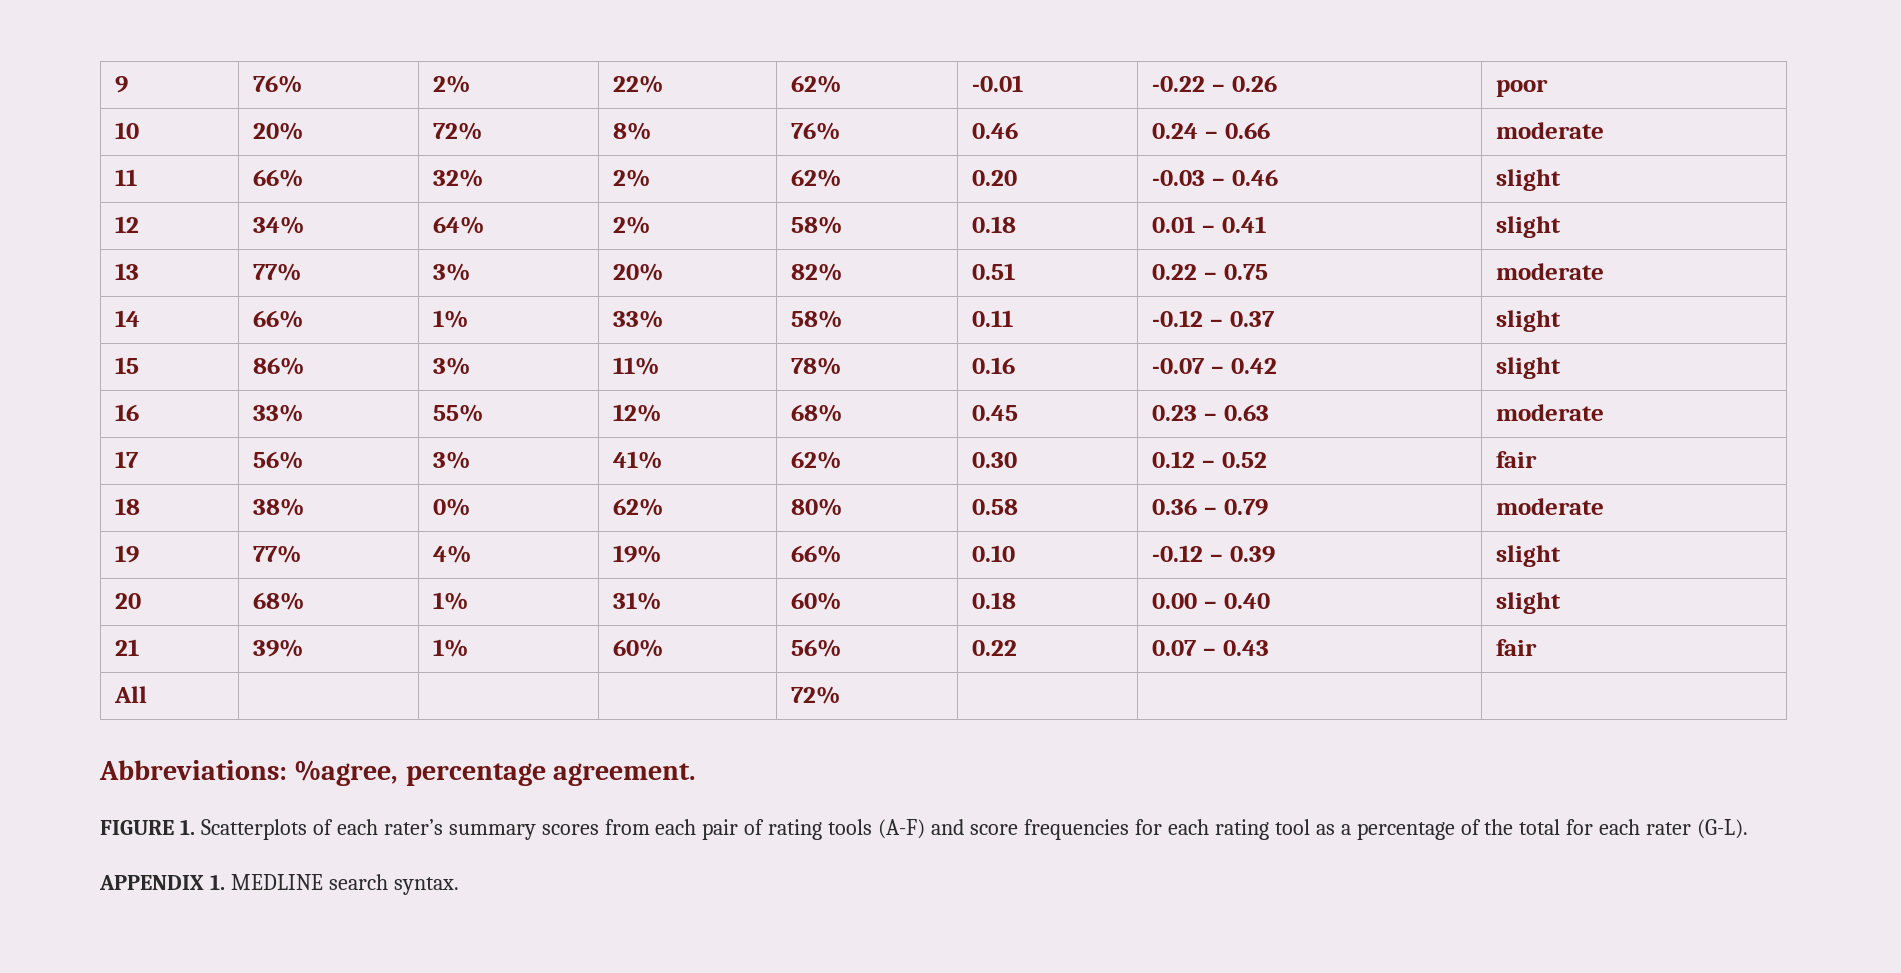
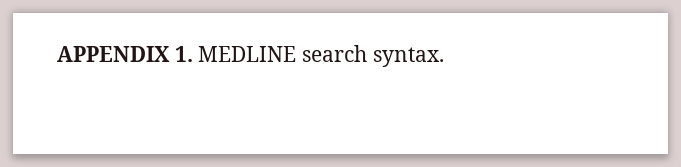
[115,76,129,93] [253,75,303,93] [433,75,471,93] [613,75,664,93] [791,75,842,93] [972,75,1024,92] [1152,75,1277,92] [1496,79,1549,97] [115,122,140,139] [253,122,304,140] [433,122,483,140] [613,122,652,140] [791,122,841,140] [972,122,1019,139] [1152,122,1270,139] [1496,122,1605,139] [115,169,138,186] [253,169,304,187] [433,169,484,187] [613,169,651,187] [791,169,842,187] [972,170,1018,186] [1152,169,1278,186] [1496,169,1562,191] [115,216,140,233] [253,216,305,234] [433,216,485,234] [613,216,651,234] [791,216,843,234] [972,216,1017,233] [1152,216,1266,233] [1496,216,1562,238] [115,263,140,280] [253,263,302,281] [433,263,471,281] [613,263,664,281] [791,263,843,281] [972,263,1016,280] [1152,264,1268,280] [1496,263,1605,280] [115,310,141,327] [253,310,304,328] [433,310,469,328] [613,310,664,328] [791,310,843,328] [972,310,1014,327] [1152,310,1275,327] [1496,310,1562,332] [115,357,140,374] [253,357,305,375] [433,357,471,375] [613,357,660,375] [791,357,842,375] [972,357,1016,374] [1152,358,1277,374] [1496,357,1562,379] [115,404,140,421] [253,404,304,422] [433,404,484,422] [613,404,662,422] [791,404,843,422] [972,405,1019,421] [1152,404,1269,421] [1496,404,1605,421] [115,451,140,468] [253,451,304,469] [433,451,471,469] [613,451,663,469] [791,451,842,469] [972,452,1018,468] [1152,451,1267,468] [1496,451,1538,468] [115,498,141,515] [253,498,305,516] [433,498,471,516] [613,498,664,516] [791,498,843,516] [972,499,1019,515] [1152,498,1268,516] [1496,498,1605,515] [115,545,140,563] [253,545,302,563] [433,545,472,563] [613,545,662,563] [791,545,842,563] [972,545,1016,562] [1152,545,1275,563] [1496,545,1562,567] [115,593,142,609] [253,592,305,610] [433,592,469,610] [613,592,662,610] [791,592,842,610] [972,592,1017,609] [1152,593,1270,609] [1496,592,1562,614] [115,639,140,656] [253,639,304,657] [433,639,469,657] [613,639,664,657] [791,639,842,657] [972,640,1018,656] [1152,640,1269,656] [1496,639,1538,656] [114,686,148,703] [791,686,841,704] [99,760,696,786] [100,819,1749,840] 9 | 76% | 2% | 22% | 62% | -0.01 | -0.22 – 0.26 | poor // 10 | 20% | 72% | 8% | 76% | 0.46 | 0.24 – 0.66 | moderate // 11 | 66% | 32% | 2% | 62% | 0.20 | -0.03 – 0.46 | slight // 12 | 34% | 64% | 2% | 58% | 0.18 | 0.01 – 0.41 | slight // 13 | 77% | 3% | 20% | 82% | 0.51 | 0.22 – 0.75 | moderate // 14 | 66% | 1% | 33% | 58% | 0.11 | -0.12 – 0.37 | slight // 15 | 86% | 3% | 11% | 78% | 0.16 | -0.07 – 0.42 | slight // 16 | 33% | 55% | 12% | 68% | 0.45 | 0.23 – 0.63 | moderate // 17 | 56% | 3% | 41% | 62% | 0.30 | 0.12 – 0.52 | fair // 18 | 38% | 0% | 62% | 80% | 0.58 | 0.36 – 0.79 | moderate // 19 | 77% | 4% | 19% | 66% | 0.10 | -0.12 – 0.39 | slight // 20 | 68% | 1% | 31% | 60% | 0.18 | 0.00 – 0.40 | slight // 21 | 39% | 1% | 60% | 56% | 0.22 | 0.07 – 0.43 | fair // All | | | | 72% | | | // Abbreviations: %agree, percentage agreement. // FIGURE 1. Scatterplots of each rater’s summary scores from each pair of rating tools (A-F) and score frequencies for each rating tool as a percentage of the total for each rater (G-L). // -> (57, 54) none

